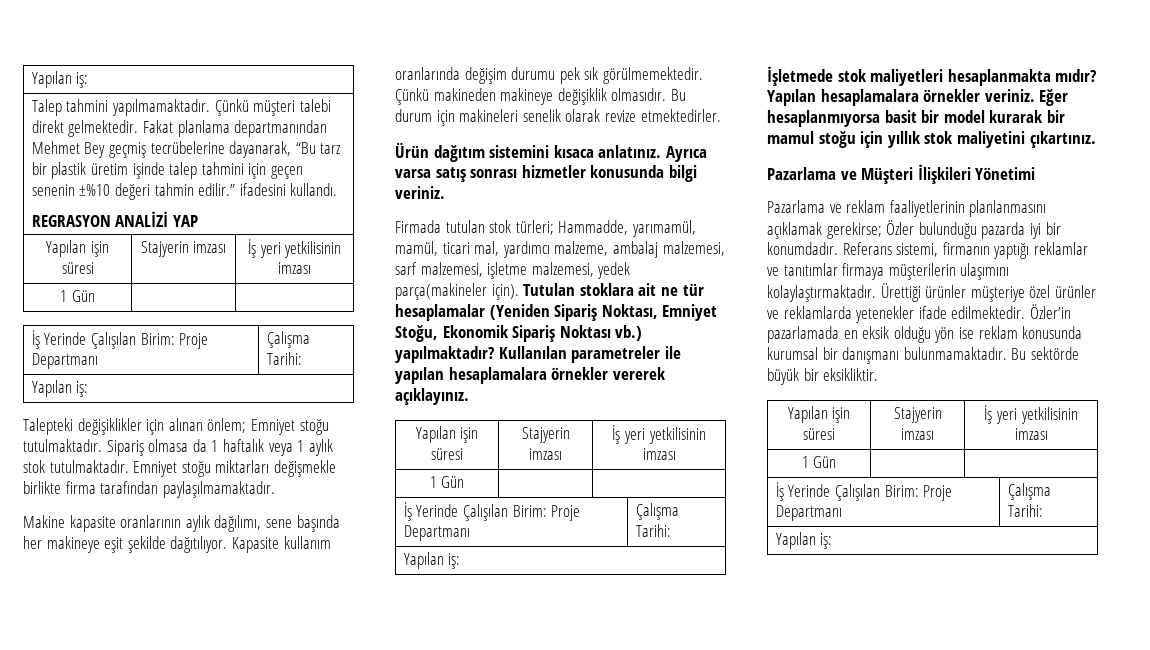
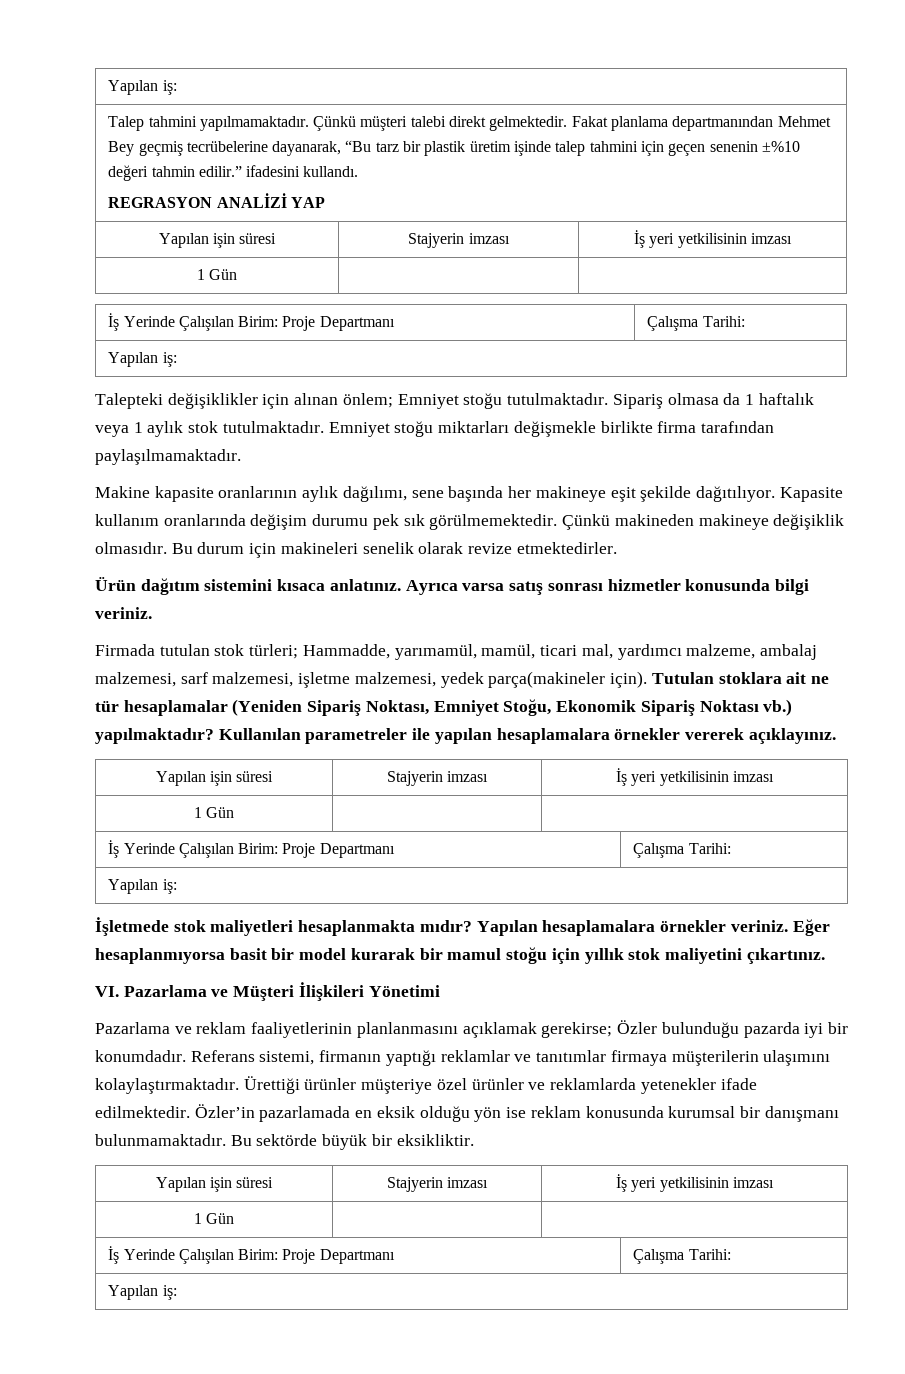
(1096, 139) none -> [95,986,119,997] VI.

